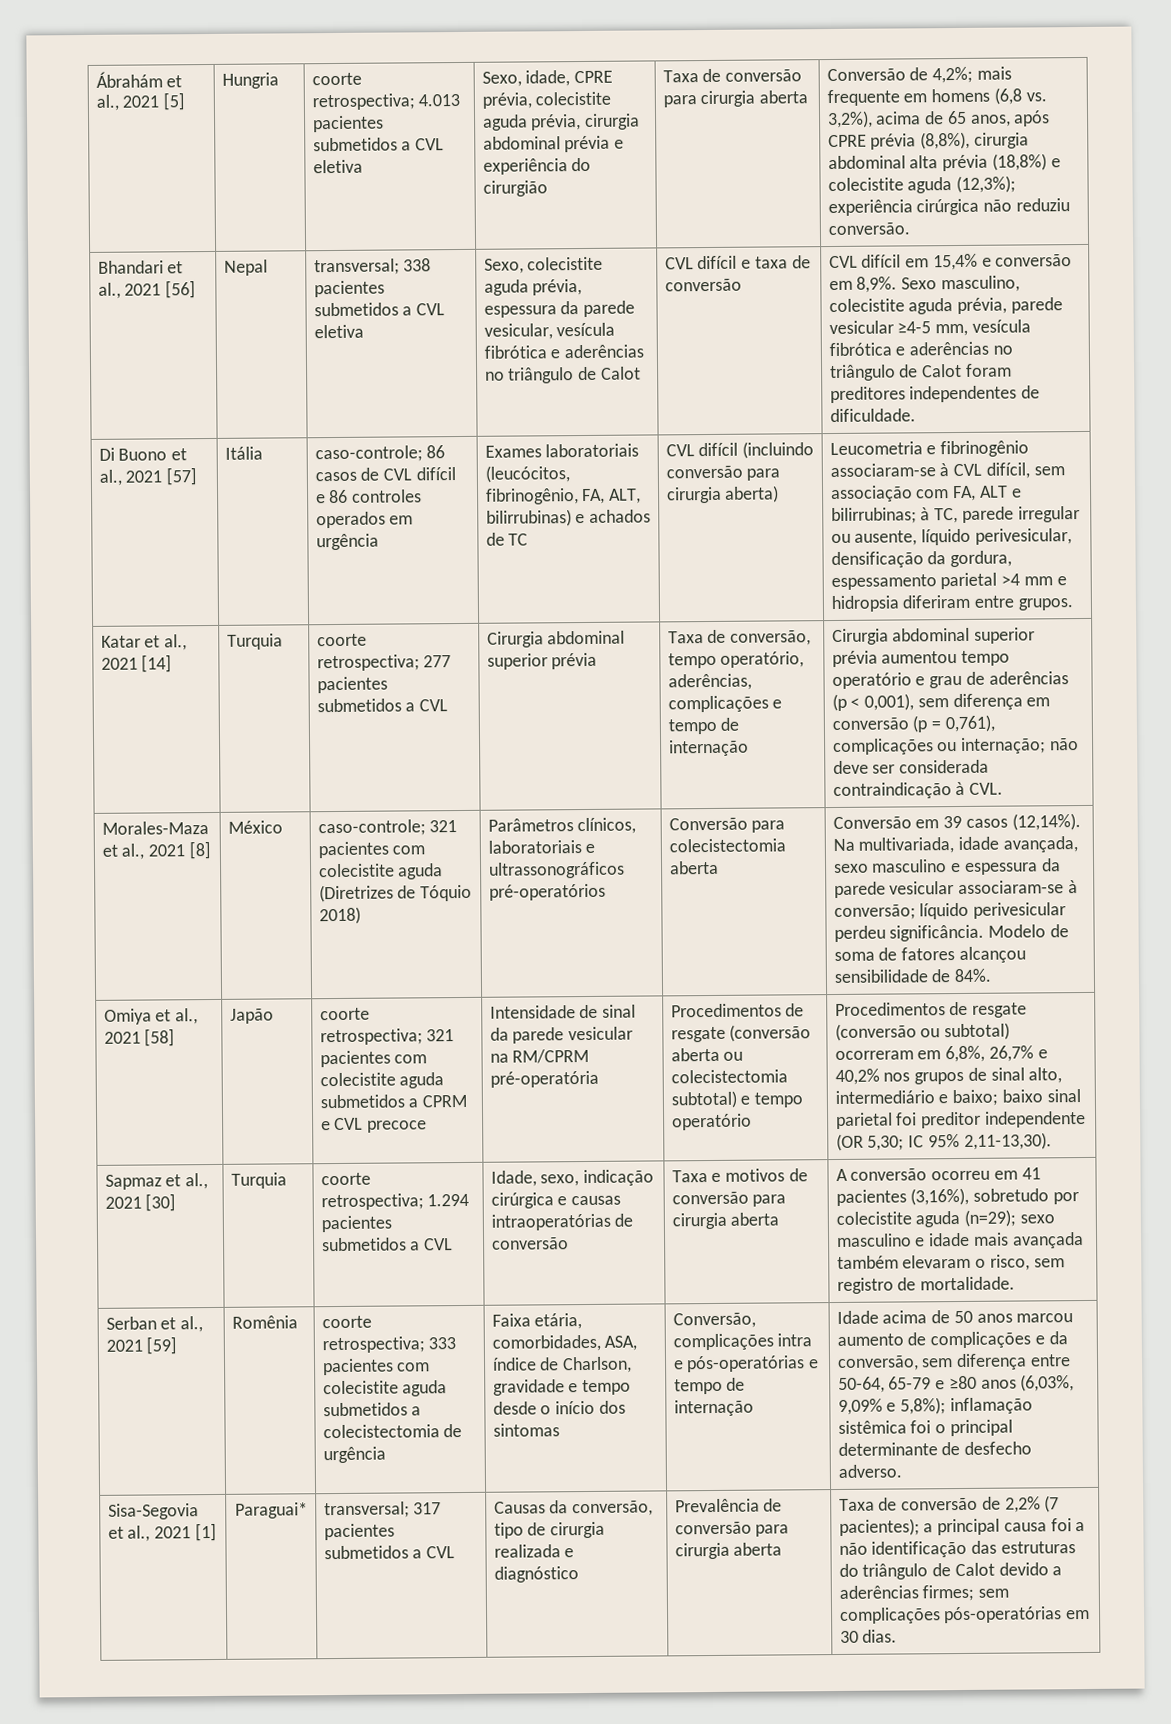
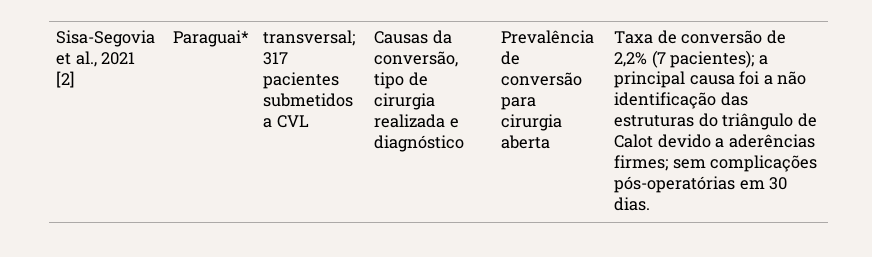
[95,71,183,88] [95,92,186,111] [221,72,279,89] [311,72,362,86] [311,93,461,111] [312,115,384,133] [312,137,445,152] [312,159,363,174] [481,70,614,87] [481,91,612,109] [481,113,641,131] [482,135,625,153] [482,157,592,175] [482,180,548,197] [662,68,803,83] [662,90,809,108] [826,66,1012,84] [826,87,1047,107] [826,110,1051,129] [827,131,1029,150] [827,153,1061,172] [827,175,1017,194] [827,198,1070,217] [827,222,910,236] [97,260,184,274] [97,280,197,299] [223,259,268,276] [313,258,432,276] [313,280,385,298] [313,302,446,317] [313,324,364,339] [483,256,604,274] [483,279,583,296] [483,300,636,318] [483,322,616,340] [483,344,645,359] [484,366,641,384] [664,255,811,270] [664,278,742,292] [828,253,1073,271] [828,275,1020,293] [828,297,1063,315] [828,319,1031,337] [828,341,1013,357] [829,363,1012,382] [829,385,1041,404] [829,408,916,423] [98,447,188,461] [98,467,198,486] [224,446,263,460] [314,445,446,463] [314,467,456,482] [315,489,423,504] [315,511,414,529] [315,533,379,551] [484,443,640,458] [484,465,570,483] [485,488,642,505] [485,509,652,527] [485,532,529,546] [665,441,815,459] [665,465,781,481] [665,485,780,504] [829,440,1030,458] [829,462,1065,479] [829,485,1022,503] [830,506,1080,525] [830,528,1072,546] [830,550,1013,569] [830,572,1067,591] [830,594,1073,613] [100,634,188,651] [100,654,173,673] [226,633,283,650] [316,633,367,647] [316,654,452,672] [316,676,388,694] [316,698,449,713] [486,630,626,648] [486,652,598,670] [667,629,812,646] [667,651,805,669] [667,673,752,691] [667,695,783,713] [667,717,740,735] [668,739,749,757] [831,627,1036,646] [831,650,1011,668] [831,671,1069,690] [831,693,1051,712] [831,714,995,733] [832,737,1079,756] [832,759,990,775] [832,781,1004,800] [101,821,209,835] [101,841,211,860] [227,820,283,834] [317,819,458,837] [317,841,426,859] [318,863,444,880] [318,884,473,903] [318,906,361,925] [487,817,637,835] [487,840,596,854] [488,861,625,879] [488,883,606,901] [668,817,786,833] [668,838,786,853] [668,860,719,875] [832,813,1081,831] [832,836,1078,854] [833,858,1061,875] [833,880,1078,899] [833,902,1067,921] [833,924,1069,943] [833,946,1026,964] [833,968,992,984] [103,1008,199,1025] [103,1028,176,1047] [229,1008,274,1024] [319,1007,370,1021] [319,1028,455,1046] [319,1050,428,1068] [319,1072,445,1089] [319,1094,468,1109] [320,1117,428,1133] [489,1004,637,1019] [489,1026,634,1044] [489,1048,590,1064] [489,1070,599,1088] [670,1003,805,1018] [670,1024,812,1043] [670,1047,744,1062] [670,1069,788,1084] [670,1090,804,1109] [671,1113,752,1131] [834,1001,1028,1018] [834,1022,1011,1042] [834,1045,1048,1063] [834,1067,1063,1086] [834,1089,1081,1107] [835,1110,1086,1130] [835,1132,1052,1152] [104,1173,209,1190] [104,1193,177,1212] [230,1172,287,1189] [320,1172,371,1186] [320,1193,470,1211] [320,1215,392,1233] [321,1237,454,1252] [490,1169,655,1187] [490,1192,622,1209] [490,1213,634,1231] [491,1237,569,1250] [671,1168,808,1183] [671,1191,787,1207] [671,1212,780,1230] [835,1167,1041,1182] [835,1187,1079,1207] [835,1209,1055,1228] [835,1232,1084,1249] [836,1254,1065,1271] [836,1276,1016,1294] [105,1316,204,1333] [105,1336,178,1355] [231,1315,298,1329] [321,1315,372,1329] [321,1336,457,1354] [321,1358,431,1376] [322,1380,448,1397] [322,1402,422,1417] [322,1424,463,1439] [322,1446,386,1464] [491,1313,583,1330] [491,1334,638,1352] [491,1356,633,1374] [492,1379,632,1396] [492,1400,626,1415] [492,1423,560,1437] [672,1312,756,1329] [672,1333,813,1351] [673,1355,820,1373] [673,1377,746,1395] [673,1399,754,1417] [836,1310,1074,1324] [836,1331,1068,1349] [836,1353,1071,1371] [837,1374,1075,1393] [837,1397,1033,1415] [837,1419,1013,1437] [837,1441,1033,1456] [837,1464,902,1478] Ábrahám et al., 2021 [5] | Hungria | coorte retrospectiva; 4.013 pacientes submetidos a CVL eletiva | Sexo, idade, CPRE prévia, colecistite aguda prévia, cirurgia abdominal prévia e experiência do cirurgião | Taxa de conversão para cirurgia aberta | Conversão de 4,2%; mais frequente em homens (6,8 vs. 3,2%), acima de 65 anos, após CPRE prévia (8,8%), cirurgia abdominal alta prévia (18,8%) e colecistite aguda (12,3%); experiência cirúrgica não reduziu conversão. // Bhandari et al., 2021 [56] | Nepal | transversal; 338 pacientes submetidos a CVL eletiva | Sexo, colecistite aguda prévia, espessura da parede vesicular, vesícula fibrótica e aderências no triângulo de Calot | CVL difícil e taxa de conversão | CVL difícil em 15,4% e conversão em 8,9%. Sexo masculino, colecistite aguda prévia, parede vesicular ≥4-5 mm, vesícula fibrótica e aderências no triângulo de Calot foram preditores independentes de dificuldade. // Di Buono et al., 2021 [57] | Itália | caso-controle; 86 casos de CVL difícil e 86 controles operados em urgência | Exames laboratoriais (leucócitos, fibrinogênio, FA, ALT, bilirrubinas) e achados de TC | CVL difícil (incluindo conversão para cirurgia aberta) | Leucometria e fibrinogênio associaram-se à CVL difícil, sem associação com FA, ALT e bilirrubinas; à TC, parede irregular ou ausente, líquido perivesicular, densificação da gordura, espessamento parietal >4 mm e hidropsia diferiram entre grupos. // Katar et al., 2021 [14] | Turquia | coorte retrospectiva; 277 pacientes submetidos a CVL | Cirurgia abdominal superior prévia | Taxa de conversão, tempo operatório, aderências, complicações e tempo de internação | Cirurgia abdominal superior prévia aumentou tempo operatório e grau de aderências (p < 0,001), sem diferença em conversão (p = 0,761), complicações ou internação; não deve ser considerada contraindicação à CVL. // Morales-Maza et al., 2021 [8] | México | caso-controle; 321 pacientes com colecistite aguda (Diretrizes de Tóquio 2018) | Parâmetros clínicos, laboratoriais e ultrassonográficos pré-operatórios | Conversão para colecistectomia aberta | Conversão em 39 casos (12,14%). Na multivariada, idade avançada, sexo masculino e espessura da parede vesicular associaram-se à conversão; líquido perivesicular perdeu significância. Modelo de soma de fatores alcançou sensibilidade de 84%. // Omiya et al., 2021 [58] | Japão | coorte retrospectiva; 321 pacientes com colecistite aguda submetidos a CPRM e CVL precoce | Intensidade de sinal da parede vesicular na RM/CPRM pré-operatória | Procedimentos de resgate (conversão aberta ou colecistectomia subtotal) e tempo operatório | Procedimentos de resgate (conversão ou subtotal) ocorreram em 6,8%, 26,7% e 40,2% nos grupos de sinal alto, intermediário e baixo; baixo sinal parietal foi preditor independente (OR 5,30; IC 95% 2,11-13,30). // Sapmaz et al., 2021 [30] | Turquia | coorte retrospectiva; 1.294 pacientes submetidos a CVL | Idade, sexo, indicação cirúrgica e causas intraoperatórias de conversão | Taxa e motivos de conversão para cirurgia aberta | A conversão ocorreu em 41 pacientes (3,16%), sobretudo por colecistite aguda (n=29); sexo masculino e idade mais avançada também elevaram o risco, sem registro de mortalidade. // Serban et al., 2021 [59] | Romênia | coorte retrospectiva; 333 pacientes com colecistite aguda submetidos a colecistectomia de urgência | Faixa etária, comorbidades, ASA, índice de Charlson, gravidade e tempo desde o início dos sintomas | Conversão, complicações intra e pós-operatórias e tempo de internação | Idade acima de 50 anos marcou aumento de complicações e da conversão, sem diferença entre 50-64, 65-79 e ≥80 anos (6,03%, 9,09% e 5,8%); inflamação sistêmica foi o principal determinante de desfecho adverso. // -> (56, 38) none
[194,1522,217,1542] [1] -> [56,71,75,88] [2]

